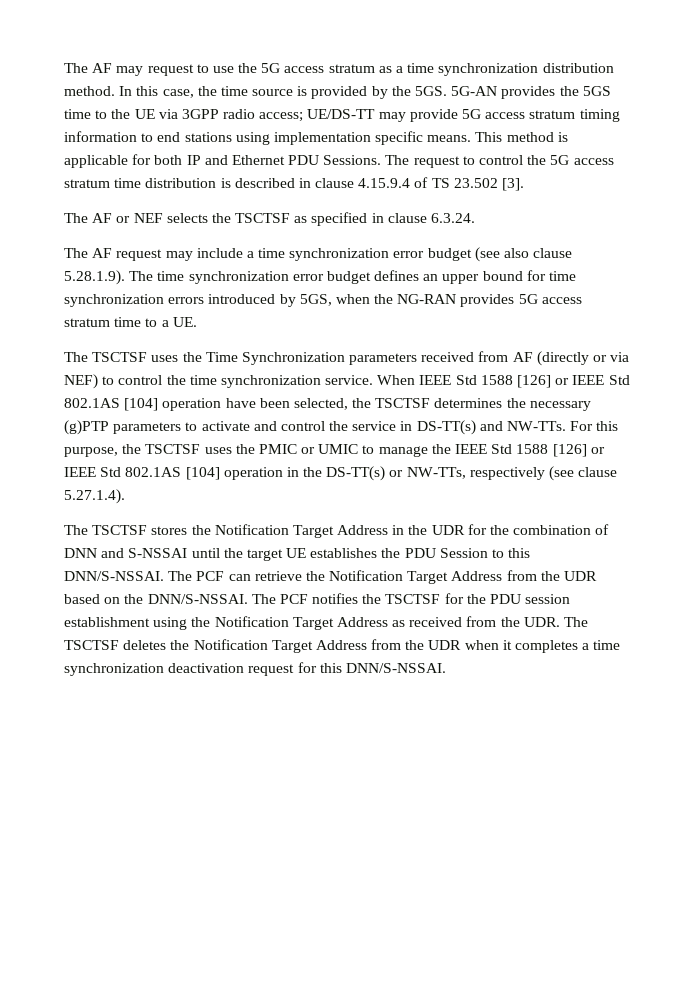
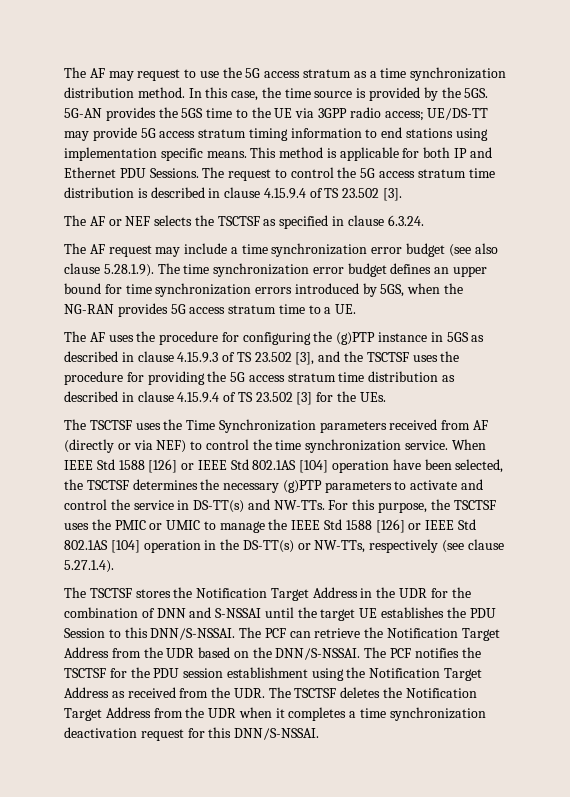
(197, 322) none -> [64,331,485,345] [64,351,460,365] [64,371,456,385] [64,391,386,405] // The AF uses the procedure for configuring the (g)PTP instance in 5GS as described in clause 4.15.9.3 of TS 23.502 [3], and the TSCTSF uses the procedure for providing the 5G access stratum time distribution as described in clause 4.15.9.4 of TS 23.502 [3] for the UEs.

